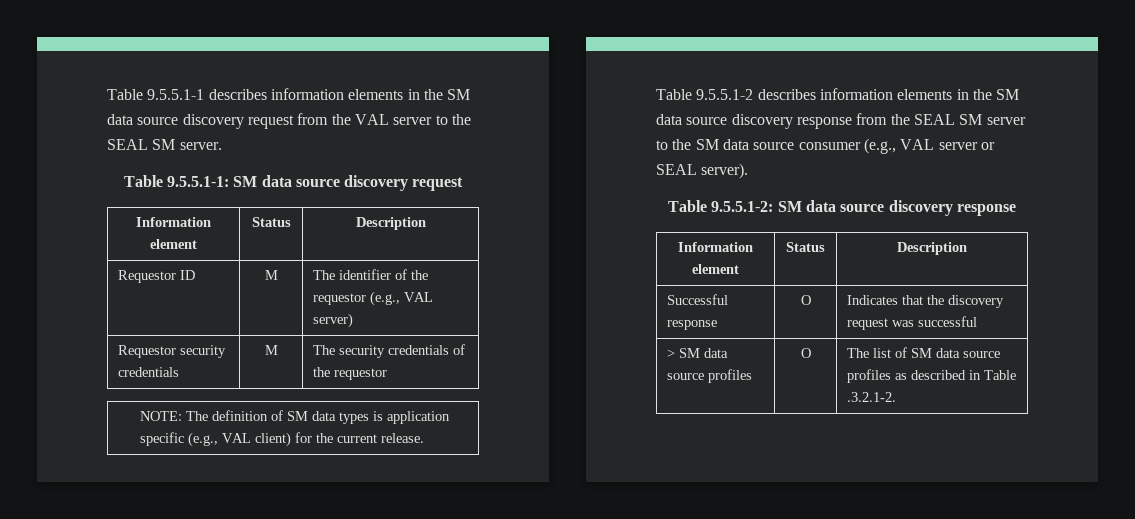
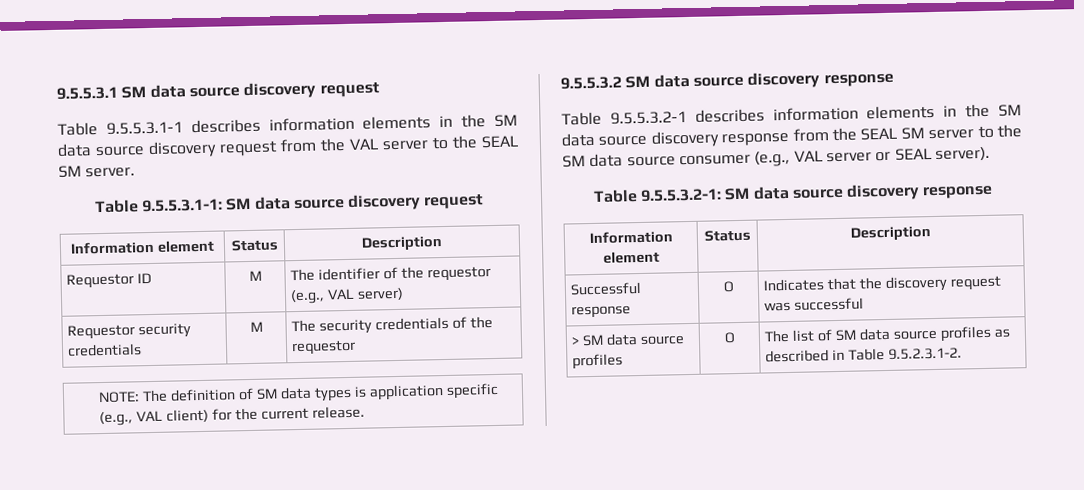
[107,89,205,100] Table 9.5.5.1-1 -> [56,81,380,100] [57,121,183,136] 9.5.5.3.1 SM data source discovery request // Table 9.5.5.3.1-1
[166,176,229,187] 9.5.5.1-1: -> [141,198,223,213] 9.5.5.3.1-1:
[656,89,754,100] // Table 9.5.5.1-2 -> [560,71,894,90] [561,111,687,126] // 9.5.5.3.2 SM data source discovery response // Table 9.5.5.3.2-1
[711,201,774,212] 9.5.5.1-2: -> [639,188,722,202] 9.5.5.3.2-1:
[847,392,897,402] .3.2.1-2. -> [888,347,963,360] 9.5.2.3.1-2.

